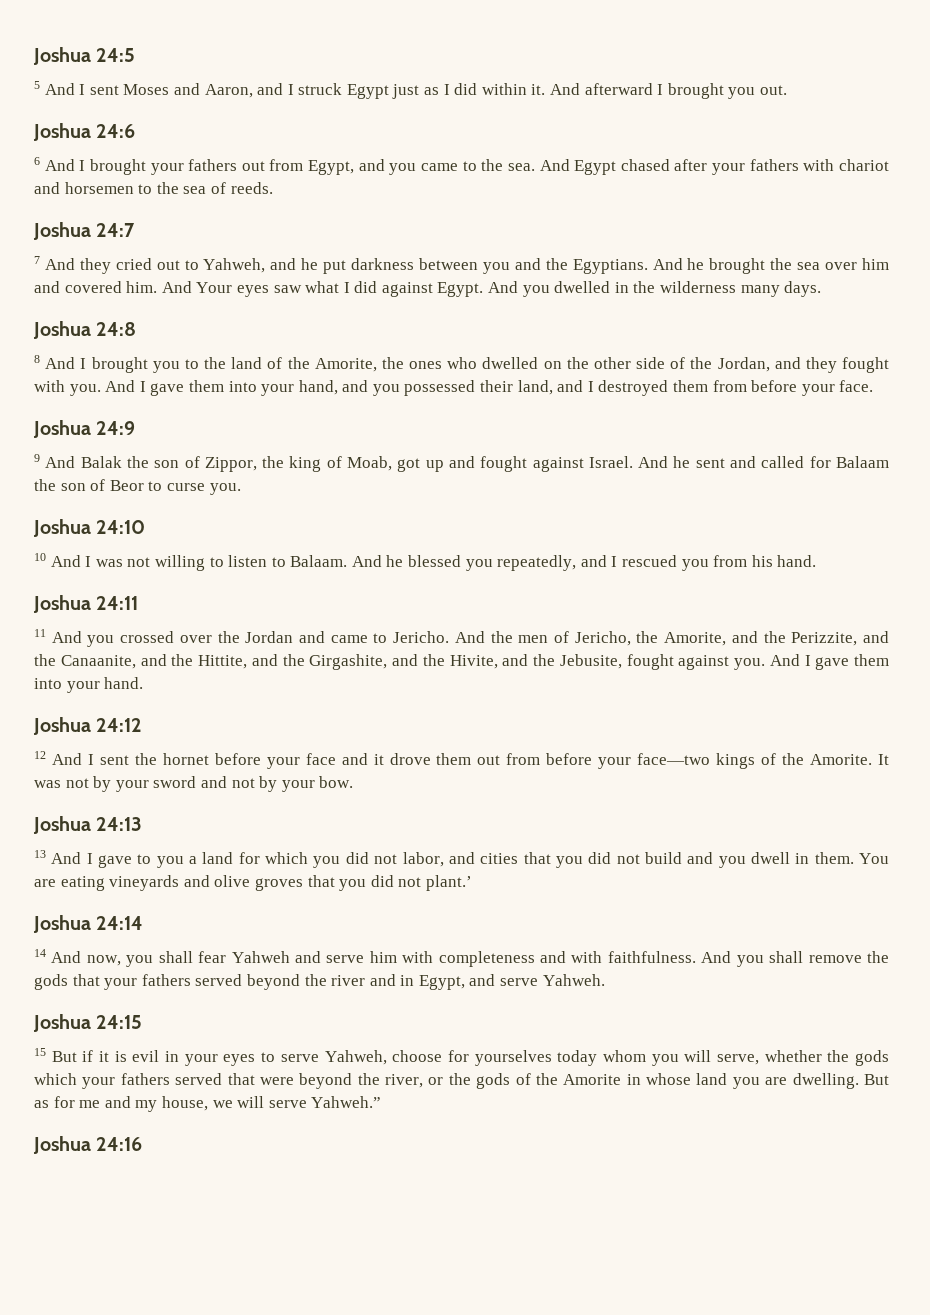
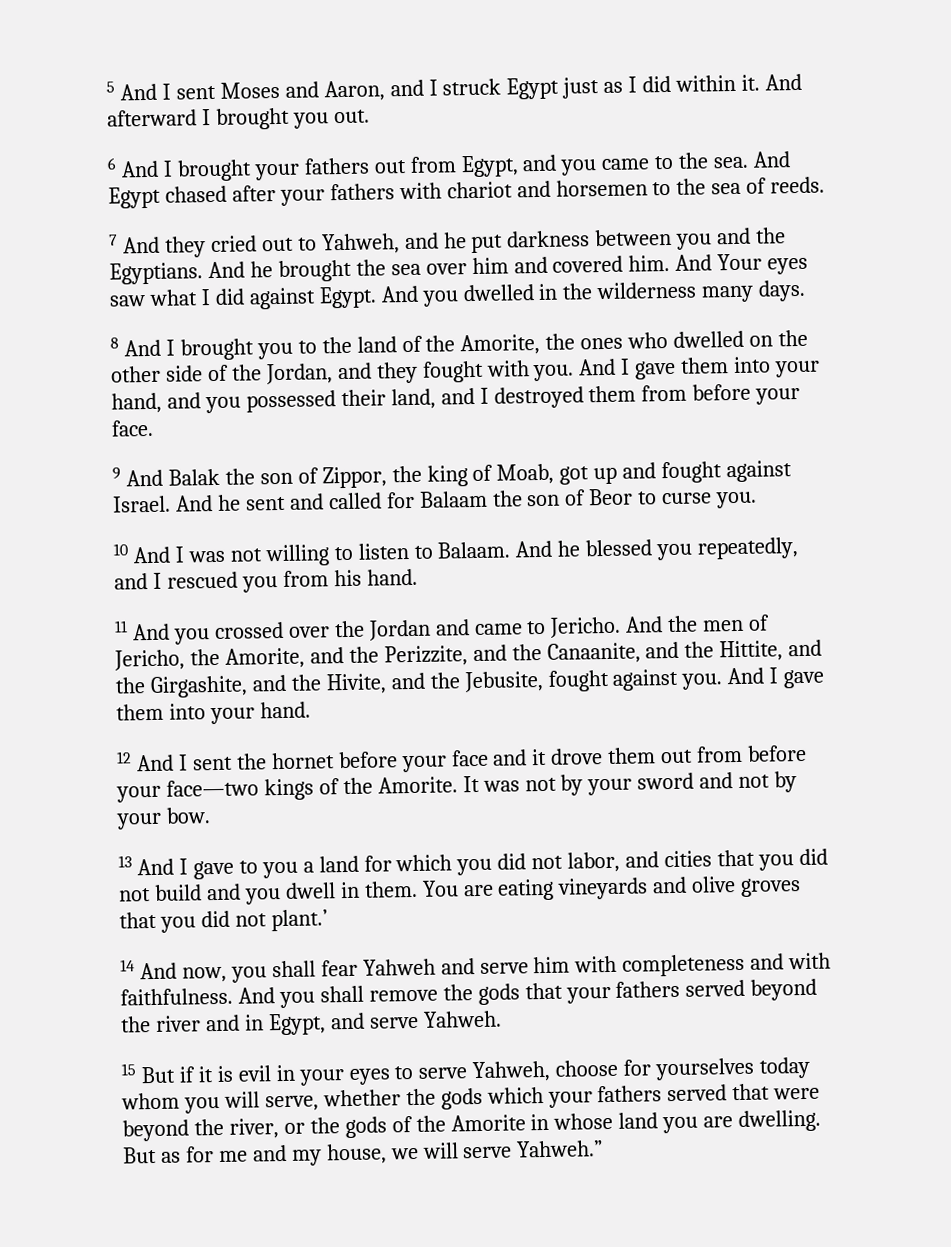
[33,47,136,65] Joshua 24:5 // -> (106, 87) none
[33,123,136,141] // Joshua 24:6 -> (370, 116) none
[33,222,136,240] // Joshua 24:7 -> (826, 185) none
[33,321,137,339] // Joshua 24:8 -> (807, 290) none
[33,420,136,438] // Joshua 24:9 -> (154, 428) none
[33,519,146,537] // Joshua 24:10 -> (758, 500) none
[33,595,139,613] // Joshua 24:11 -> (418, 577) none
[33,717,143,735] // Joshua 24:12 -> (311, 710) none
[33,816,143,834] // Joshua 24:13 -> (211, 815) none
[33,915,144,933] // Joshua 24:14 -> (328, 920) none
[33,1014,143,1032] // Joshua 24:15 -> (502, 1019) none
[33,1136,143,1154] // Joshua 24:16 -> (604, 1149) none

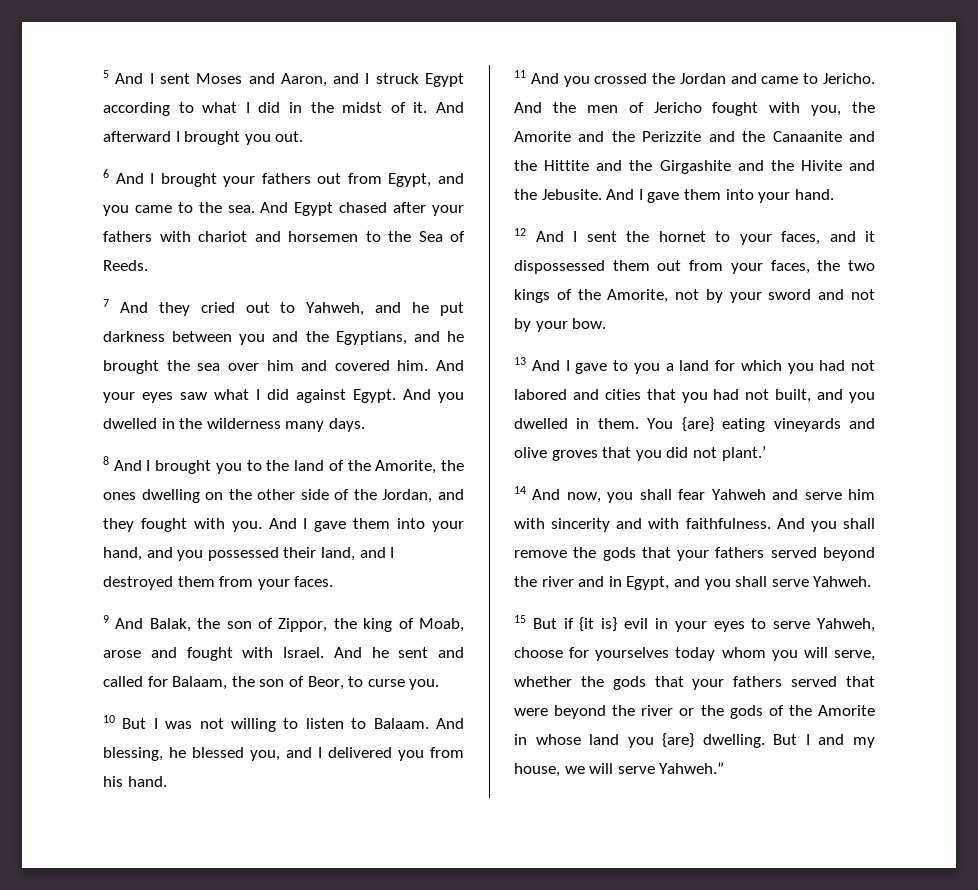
[562,74,737,99] just as I did within -> [103,102,406,116] according to what I did in the midst of
[711,176,826,195] sea of reeds. -> [418,231,465,242] [103,260,148,271] Sea of Reeds.
[109,261,245,285] Egyptians. And -> [335,331,440,345] Egyptians, and
[717,253,763,271] Your -> [103,392,135,403] your
[627,330,745,349] who dwelled -> [141,489,200,503] dwelling
[692,383,801,405] [111,419,154,437] before your face. -> [257,576,334,590] your faces.
[167,468,220,486] Balak -> [149,618,191,632] Balak,
[559,466,618,485] got up -> [103,650,141,658] arose
[726,460,793,483] against -> [242,647,274,658] with
[418,488,634,508] Balaam the son of Beor -> [172,676,344,690] Balaam, the son of Beor,
[132,546,171,564] And -> [122,718,147,729] But
(553, 549) none -> [103,747,163,761] blessing,
[656,537,800,561] [114,571,238,590] you repeatedly, and I rescued -> [250,747,392,761] you, and I delivered
[288,626,330,638] over -> (648, 78) none
[114,639,823,671] [115,668,724,699] Jericho, the Amorite, and the Perizzite, and the Canaanite, and the Hittite, and the Girgashite, and the Hivite, and the Jebusite, fought against you. -> [653,102,875,116] [514,131,875,142] [514,160,875,174] [514,189,602,200] Jericho fought with you, the Amorite and the Perizzite and the Canaanite and the Hittite and the Girgashite and the Hivite and the Jebusite.
[337,749,489,773] before your face -> [715,231,820,245] to your faces,
[550,748,604,765] drove -> [514,260,605,274] dispossessed
[747,744,808,762] [116,775,520,803] before your face—two kings of the Amorite. It was -> [730,260,875,274] [514,289,669,303] your faces, the two kings of the Amorite,
[497,851,621,873] did not labor, -> [819,360,875,371] [514,389,567,400] had not labored
[798,848,828,866] [119,882,336,905] did not build and you dwell -> [713,389,875,403] [514,418,568,429] had not built, and you dwelled
[463,884,494,897] are -> [681,417,714,432] {are}
[622,953,746,977] completeness -> [551,518,611,532] sincerity
(365, 1021) none -> [704,576,768,590] you shall
[197,1065,234,1083] it is -> [579,617,618,632] {it is}
[486,1087,544,1104] which -> [654,676,684,687] that
[228,1118,279,1139] river, -> [641,705,674,716] river
[703,1116,734,1128] are -> [662,733,695,748] {are}
[160,1146,248,1163] as for me -> [805,734,810,745] I

